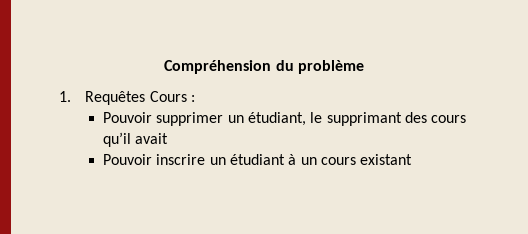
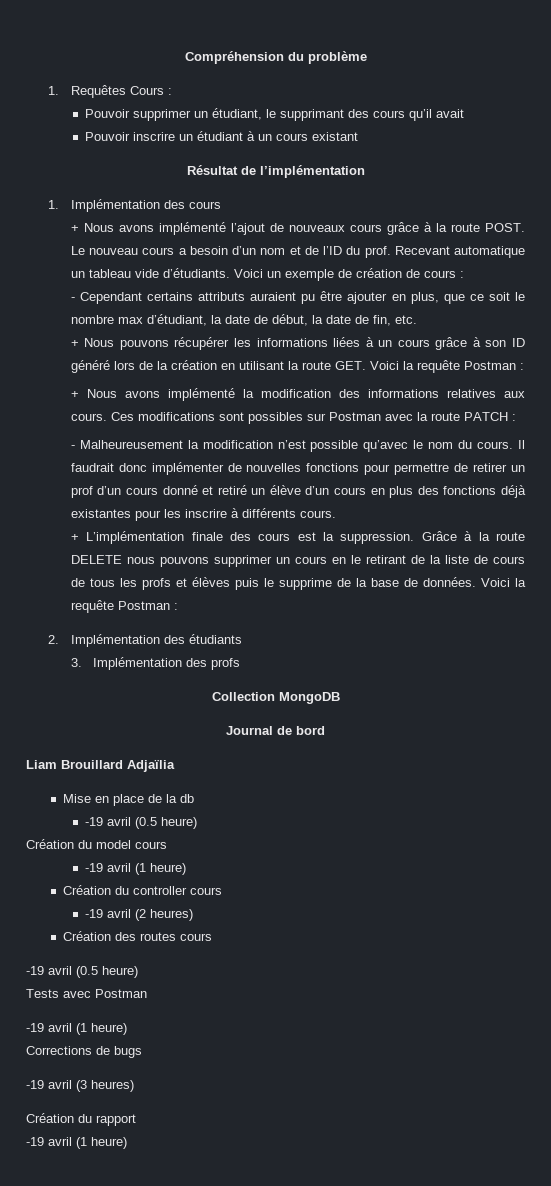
(413, 159) none -> [186,165,365,178] [48,199,221,212] [70,222,525,235] [70,246,526,258] [70,268,464,281] [70,291,525,304] [70,314,417,326] [70,337,525,350] [70,360,524,373] [70,388,526,401] [70,412,516,424] [70,440,525,452] [70,462,525,475] [70,485,526,498] [70,508,336,521] [70,531,525,544] [70,555,525,567] [70,577,526,590] [70,600,178,613] [48,634,242,647] [70,657,241,670] [211,692,340,704] [226,726,325,735] [26,759,175,772] [62,794,194,806] [85,817,198,829] [26,839,167,849] [85,863,187,875] [62,885,222,895] [85,909,194,921] [62,931,212,941] [26,966,138,978] [26,989,147,998] [26,1023,127,1035] [26,1046,142,1058] [26,1080,134,1092] [26,1113,136,1126] [26,1137,127,1149] // Résultat de l’implémentation // 1. Implémentation des cours // + Nous avons implémenté l’ajout de nouveaux cours grâce à la route POST. Le nouveau cours a besoin d’un nom et de l’ID du prof. Recevant automatique un tableau vide d’étudiants. Voici un exemple de création de cours : // - Cependant certains attributs auraient pu être ajouter en plus, que ce soit le nombre max d’étudiant, la date de début, la date de fin, etc. // + Nous pouvons récupérer les informations liées à un cours grâce à son ID généré lors de la création en utilisant la route GET. Voici la requête Postman : // + Nous avons implémenté la modification des informations relatives aux cours. Ces modifications sont possibles sur Postman avec la route PATCH : // - Malheureusement la modification n’est possible qu’avec le nom du cours. Il faudrait donc implémenter de nouvelles fonctions pour permettre de retirer un prof d’un cours donné et retiré un élève d’un cours en plus des fonctions déjà existantes pour les inscrire à différents cours. // + L’implémentation finale des cours est la suppression. Grâce à la route DELETE nous pouvons supprimer un cours en le retirant de la liste de cours de tous les profs et élèves puis le supprime de la base de données. Voici la requête Postman : // 2. Implémentation des étudiants // 3. Implémentation des profs // Collection MongoDB // Journal de bord // Liam Brouillard Adjaïlia // Mise en place de la db // -19 avril (0.5 heure) // Création du model cours // -19 avril (1 heure) // Création du controller cours // -19 avril (2 heures) // Création des routes cours // -19 avril (0.5 heure) // Tests avec Postman // -19 avril (1 heure) // Corrections de bugs // -19 avril (3 heures) // Création du rapport // -19 avril (1 heure)

